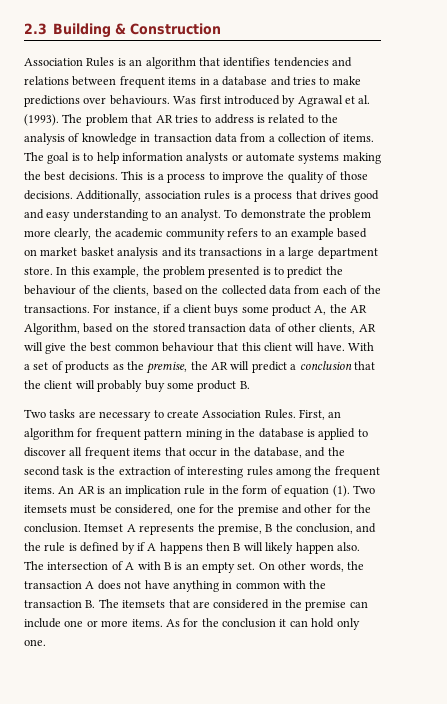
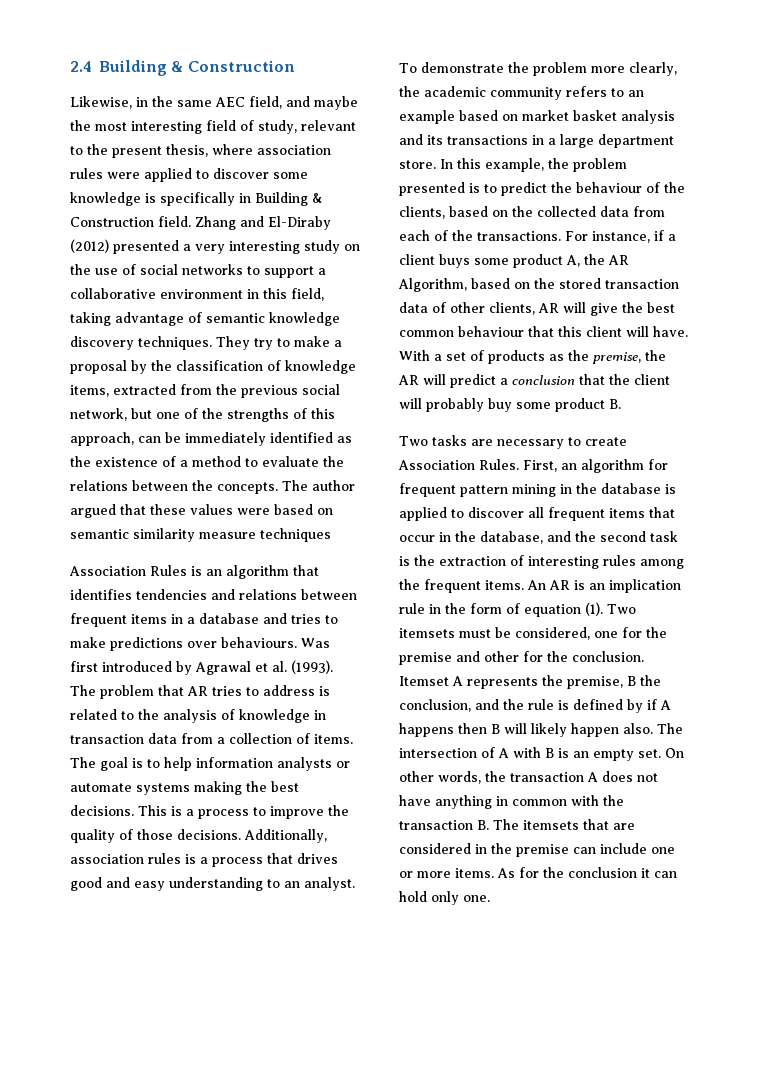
[24,23,222,38] 2.3 Building & Construction -> [70,60,295,76] [70,96,358,110] [70,120,356,134] [70,144,331,158] [70,168,308,182] [70,192,323,206] [70,216,331,230] [70,239,360,254] [70,264,326,278] [70,288,324,301] [70,312,340,326] [70,336,342,350] [70,360,356,374] [70,384,340,398] [70,408,335,422] [70,432,352,446] [70,456,344,467] [70,480,355,494] [70,504,333,518] [70,528,331,542] 2.4 Building & Construction // Likewise, in the same AEC field, and maybe the most interesting field of study, relevant to the present thesis, where association rules were applied to discover some knowledge is specifically in Building & Construction field. Zhang and El-Diraby (2012) presented a very interesting study on the use of social networks to support a collaborative environment in this field, taking advantage of semantic knowledge discovery techniques. They try to make a proposal by the classification of knowledge items, extracted from the previous social network, but one of the strengths of this approach, can be immediately identified as the existence of a method to evaluate the relations between the concepts. The author argued that these values were based on semantic similarity measure techniques

